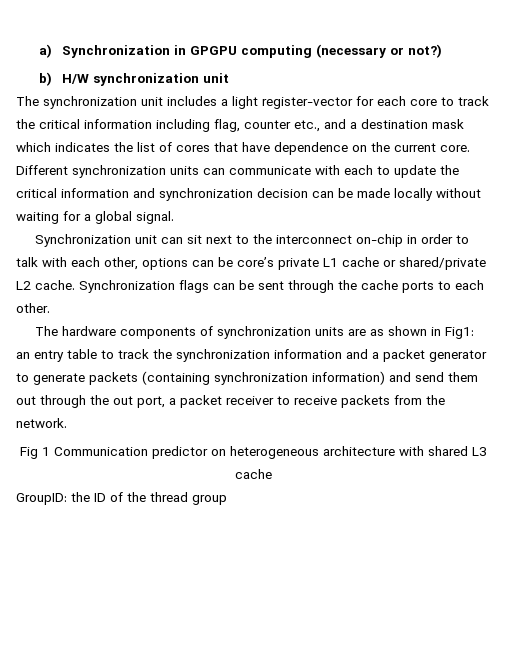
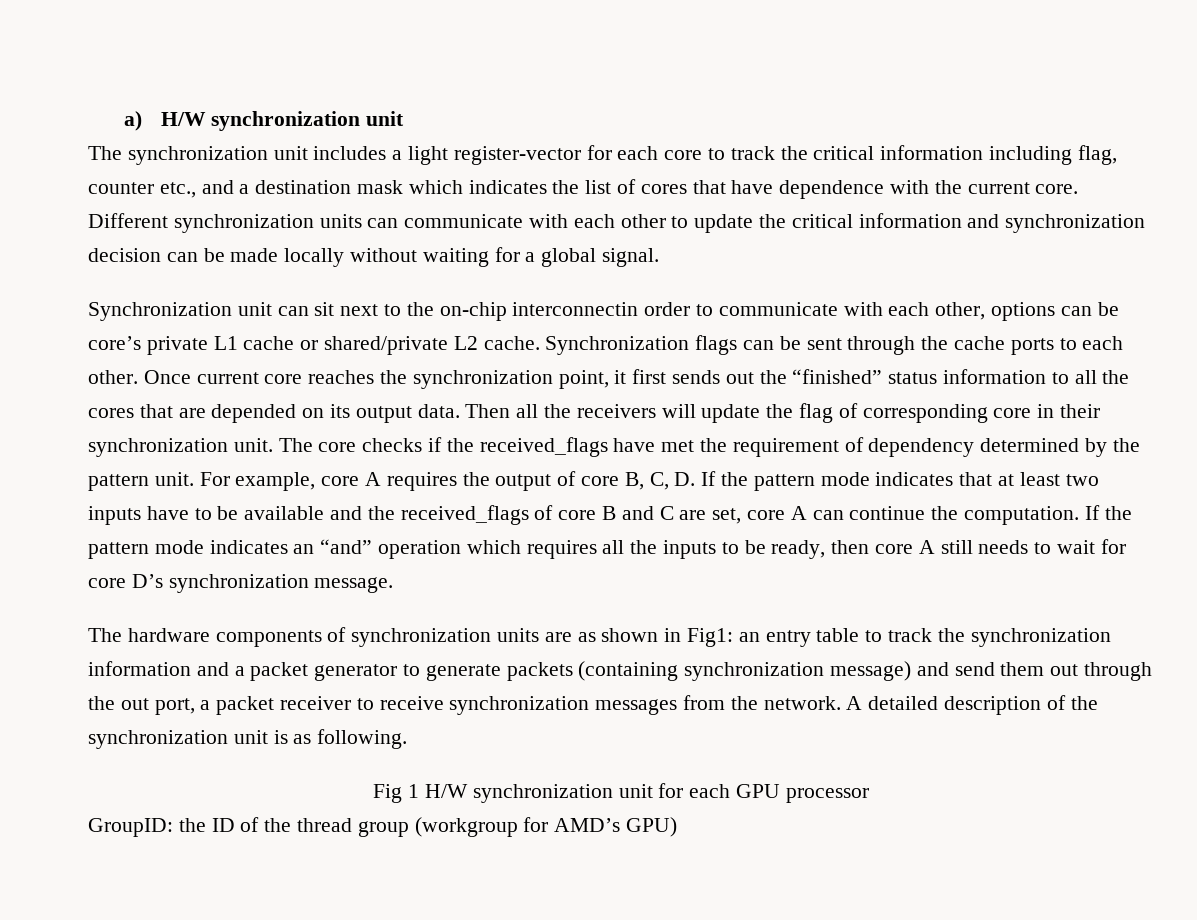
[62,44,443,58] [39,72,53,86] Synchronization in GPGPU computing (necessary or not?) // b) -> (143, 121) none
[352,145,367,152] on -> [890,180,930,194] with
(373, 170) none -> [620,214,666,228] other
[276,234,418,247] interconnect on-chip in -> [439,302,639,321] on-chip interconnectin
[16,257,38,267] talk -> [718,302,838,316] communicate
(50, 308) none -> [143,369,1130,389] [88,403,1101,423] [88,437,1140,457] [88,471,1099,491] [88,505,1132,525] [88,539,1126,559] [88,574,394,593] Once current core reaches the synchronization point, it first sends out the “finished” status information to all the cores that are depended on its output data. Then all the receivers will update the flag of corresponding core in their synchronization unit. The core checks if the received_flags have met the requirement of dependency determined by the pattern unit. For example, core A requires the output of core B, C, D. If the pattern mode indicates that at least two inputs have to be available and the received_flags of core B and C are set, core A can continue the computation. If the pattern mode indicates an “and” operation which requires all the inputs to be ready, then core A still needs to wait for core D’s synchronization message.
[312,371,385,385] information) -> [830,661,912,681] message)
[341,395,390,408] packets -> [449,696,678,715] synchronization messages
[19,446,487,459] [234,469,272,479] // Fig 1 Communication predictor on heterogeneous architecture with shared L3 cache -> [846,695,1098,715] [88,729,408,749] [373,783,869,803] A detailed description of the synchronization unit is as following. // Fig 1 H/W synchronization unit for each GPU processor
(227, 500) none -> [414,817,678,837] (workgroup for AMD’s GPU)

